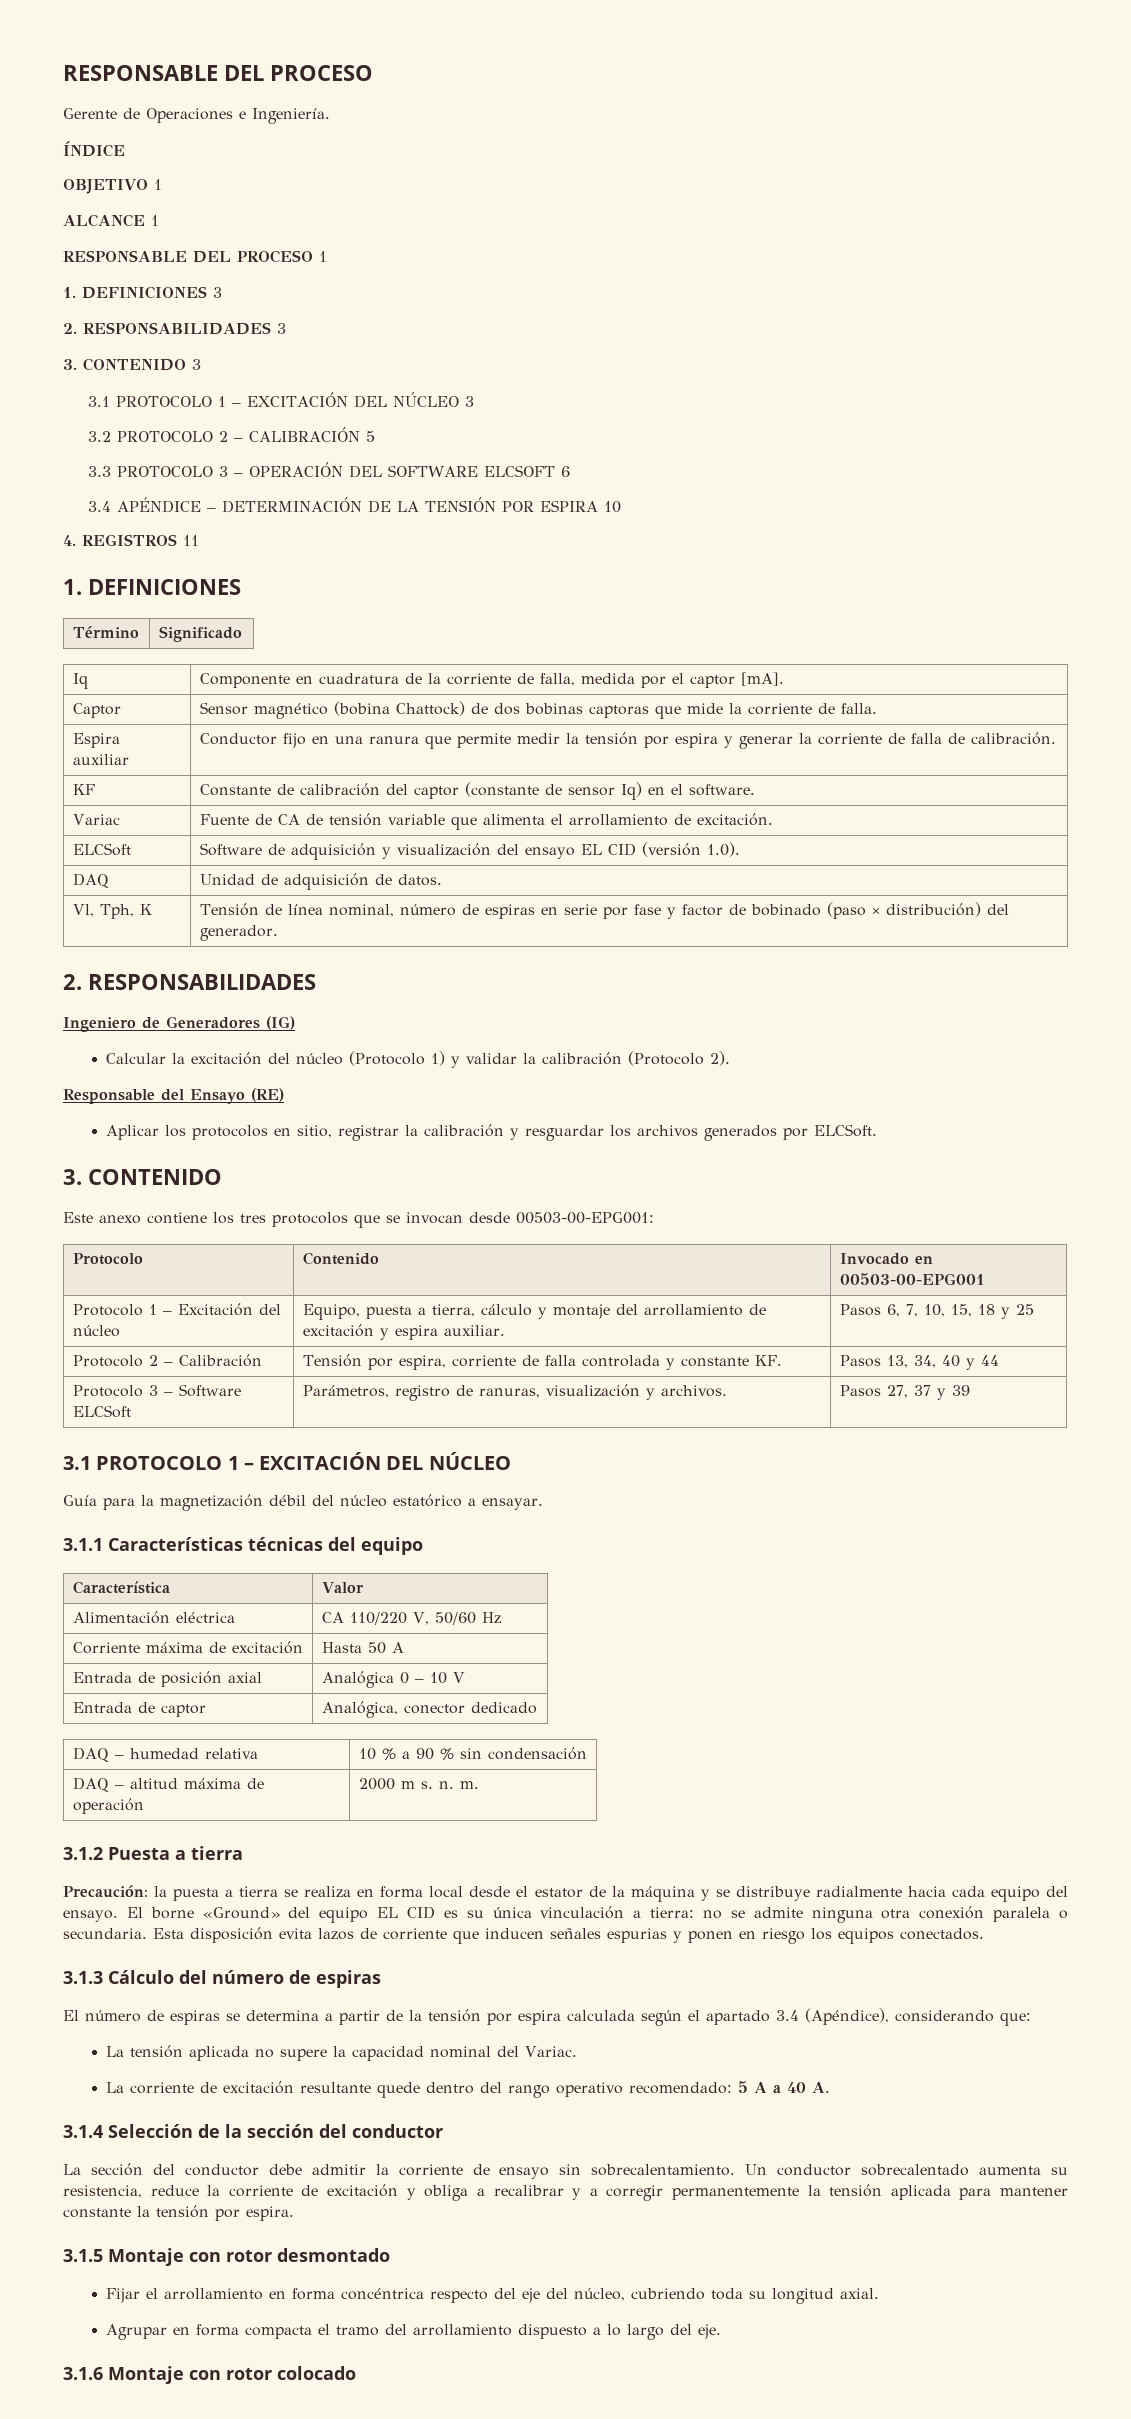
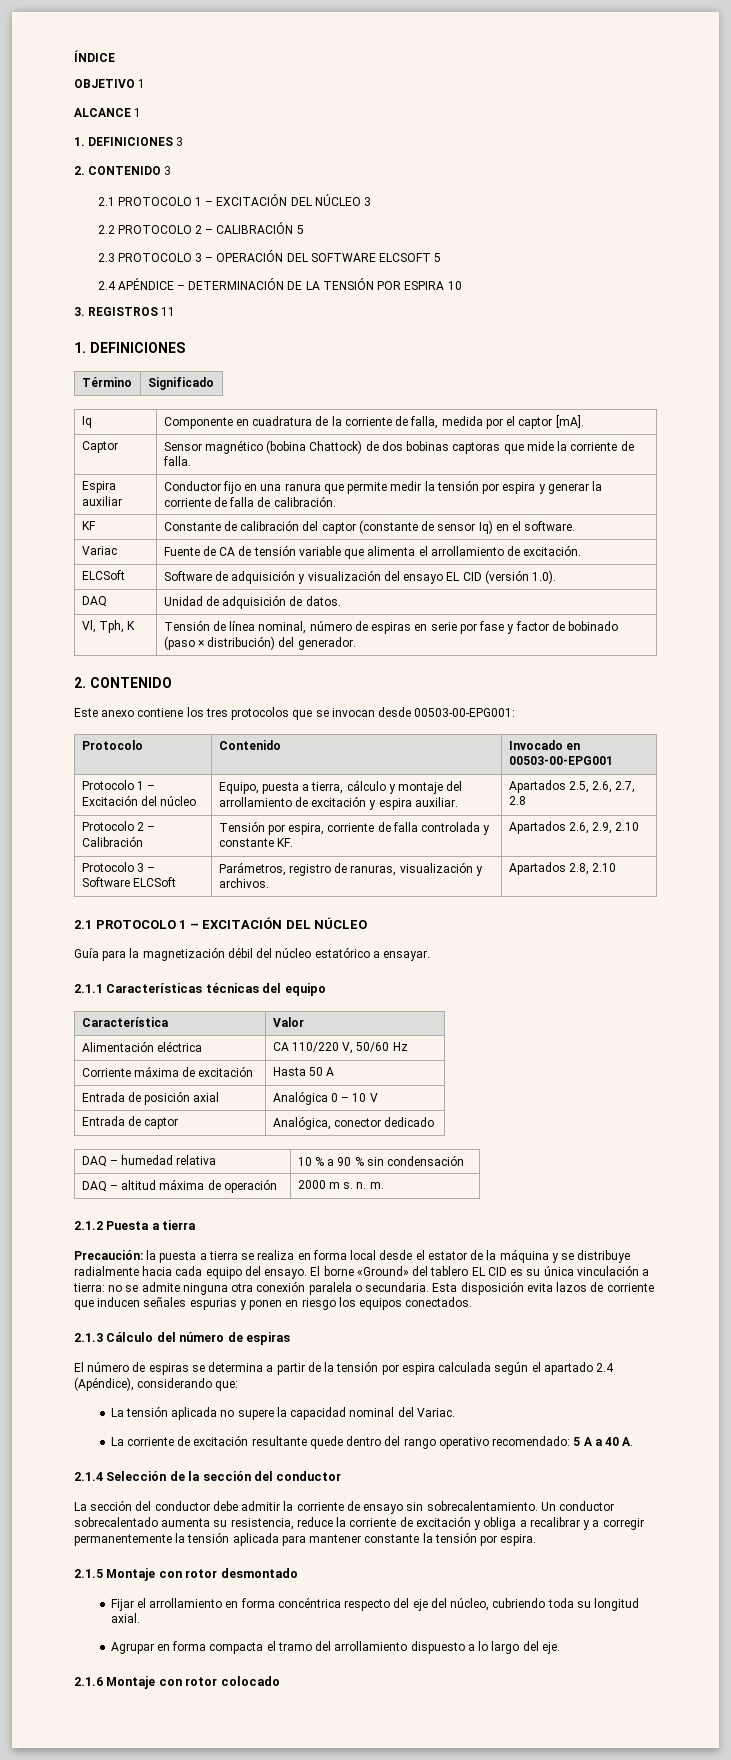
[63,65,373,81] [63,108,330,124] RESPONSABLE DEL PROCESO // Gerente de Operaciones e Ingeniería. // -> (74, 56) none
[63,250,327,263] // RESPONSABLE DEL PROCESO 1 -> (142, 112) none
[83,322,286,335] [63,359,77,370] RESPONSABILIDADES 3 // 3. -> (85, 170) none
[88,396,111,407] 3.1 -> [97,197,115,206] 2.1
[88,431,112,442] 3.2 -> [97,225,115,234] 2.2
[88,466,112,477] 3.3 -> [97,253,115,262] 2.3
[561,466,571,477] [88,501,112,512] 6 // 3.4 -> [434,253,442,262] [97,281,116,290] 5 // 2.4
[63,535,76,546] 4. -> [74,307,85,316] 3.
[88,974,316,990] [63,1016,295,1032] [105,1051,730,1068] [63,1088,284,1104] [105,1124,877,1141] [63,1169,82,1185] RESPONSABILIDADES // Ingeniero de Generadores (IG) // Calcular la excitación del núcleo (Protocolo 1) y validar la calibración (Protocolo 2). // Responsable del Ensayo (RE) // Aplicar los protocolos en sitio, registrar la calibración y resguardar los archivos generados por ELCSoft. // 3. -> (86, 682) none
[839,1304,1034,1319] Pasos 6, 7, 10, 15, 18 y 25 -> [508,780,636,793] [508,796,526,805] Apartados 2.5, 2.6, 2.7, 2.8
[839,1355,999,1370] Pasos 13, 34, 40 y 44 -> [508,821,640,834] Apartados 2.6, 2.9, 2.10
[839,1385,970,1400] [63,1456,91,1470] Pasos 27, 37 y 39 // 3.1 -> [508,862,617,875] [74,920,92,929] Apartados 2.8, 2.10 // 2.1
[63,1538,103,1551] 3.1.1 -> [74,984,103,993] 2.1.1
[63,1847,103,1860] 3.1.2 -> [74,1221,103,1230] 2.1.2
[319,1907,369,1923] equipo -> [430,1266,469,1276] tablero
[63,1971,103,1984] 3.1.3 -> [74,1333,103,1342] 2.1.3
[776,2010,799,2021] 3.4 -> [596,1363,615,1372] 2.4
[63,2125,103,2138] 3.1.4 -> [74,1472,103,1481] 2.1.4
[63,2249,103,2262] 3.1.5 -> [74,1569,103,1578] 2.1.5
[63,2367,103,2380] 3.1.6 -> [74,1677,103,1686] 2.1.6

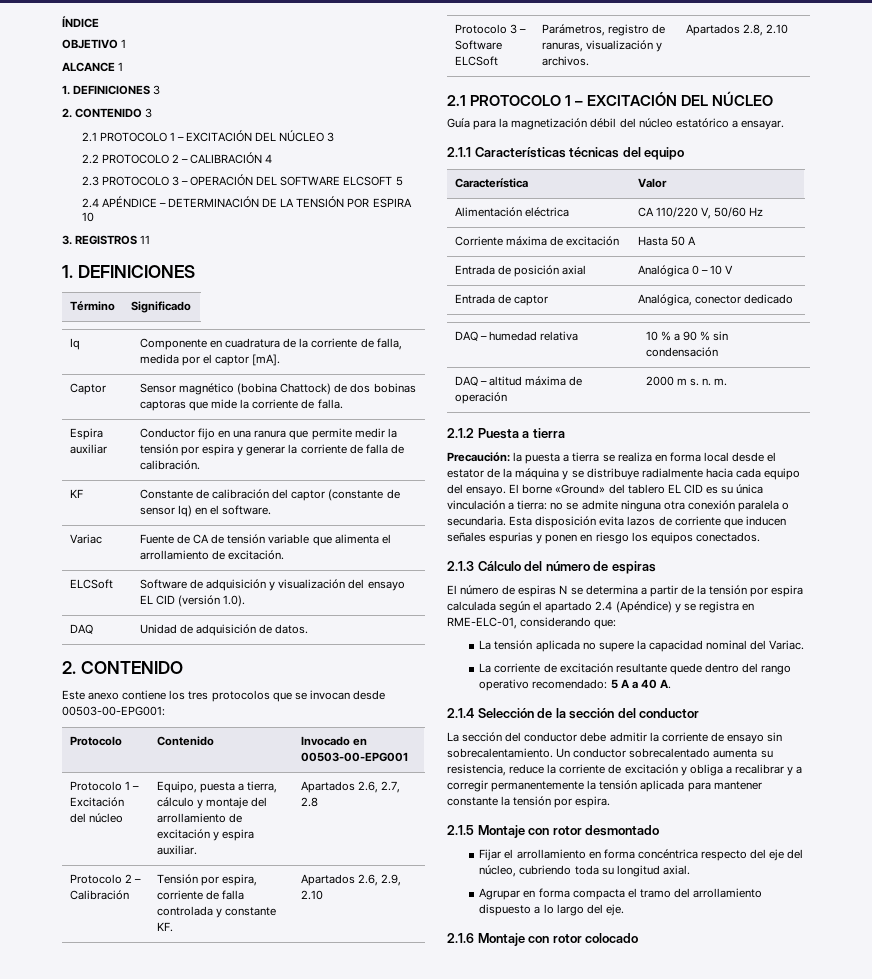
[296,225,304,234] 5 -> [265,154,273,163] 4
[81,620,136,633] [163,620,619,634] [163,636,356,650] // Vl, Tph, K | Tensión de línea nominal, número de espiras en serie por fase y factor de bobinado (paso × distribución) del generador. -> (309, 629) none
[568,781,589,793] 2.5, -> (355, 787) none
(189, 1369) none -> [559,585,568,594] N
[74,1377,134,1391] (Apéndice), -> [615,601,754,613] [447,617,517,629] (Apéndice) y se registra en RME-ELC-01,

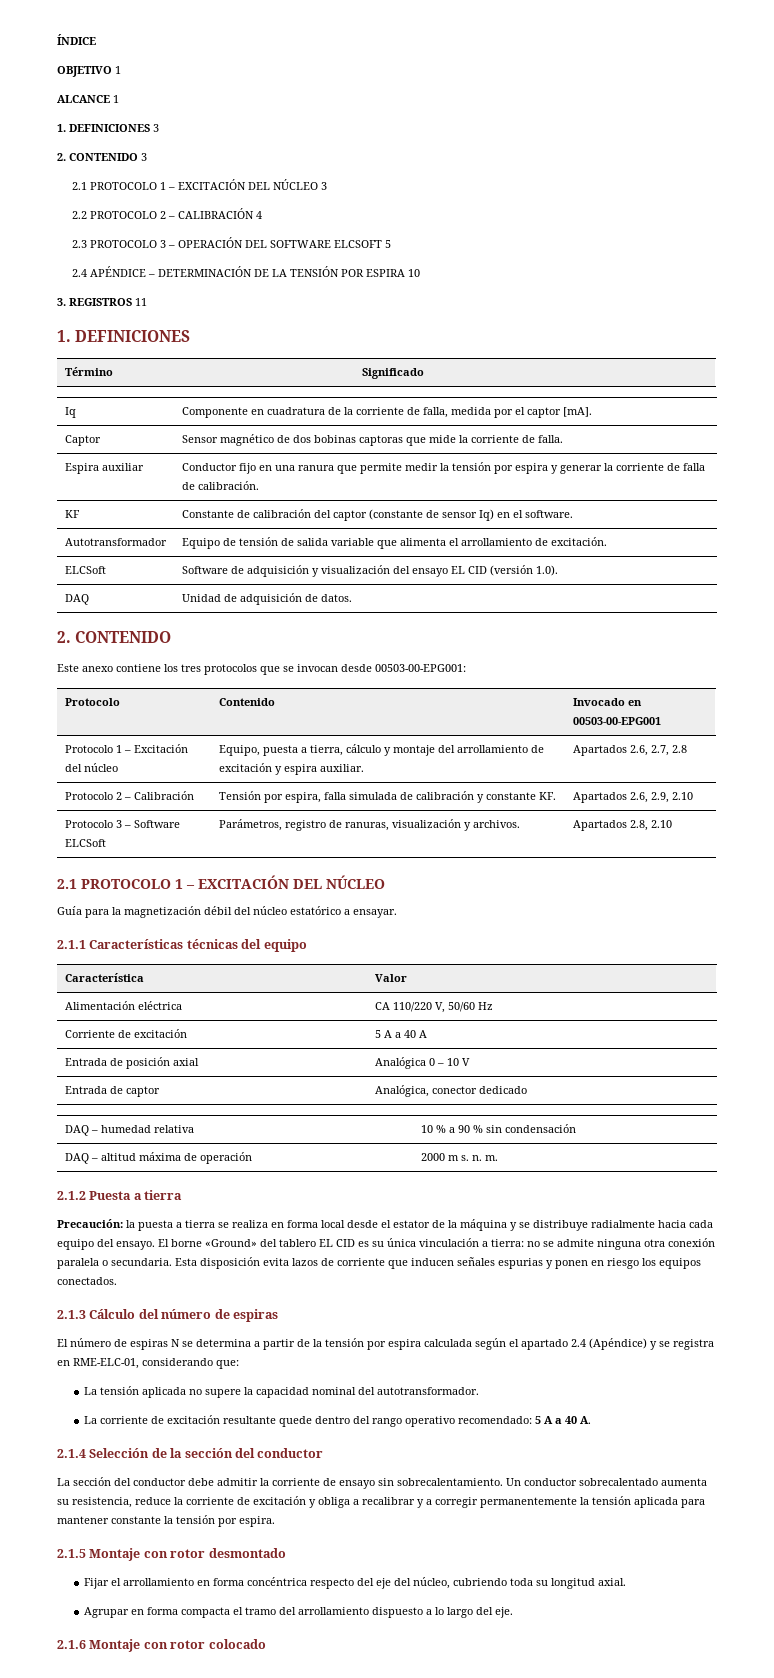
[237,383,332,395] (bobina Chattock) -> (274, 440) none
[69,534,102,544] [139,534,266,544] Variac | Fuente de CA de tensión -> [64,538,167,546] [181,537,328,549] Autotransformador | Equipo de tensión de salida
[156,890,245,900] [156,906,213,916] corriente de falla controlada -> [323,791,474,800] falla simulada de calibración
[506,236,548,246] máxima -> (115, 1034) none
[637,236,686,246] Hasta 50 -> [374,1030,416,1038] 5 A a 40
[769,640,805,650] Variac. -> [376,1387,479,1395] autotransformador.

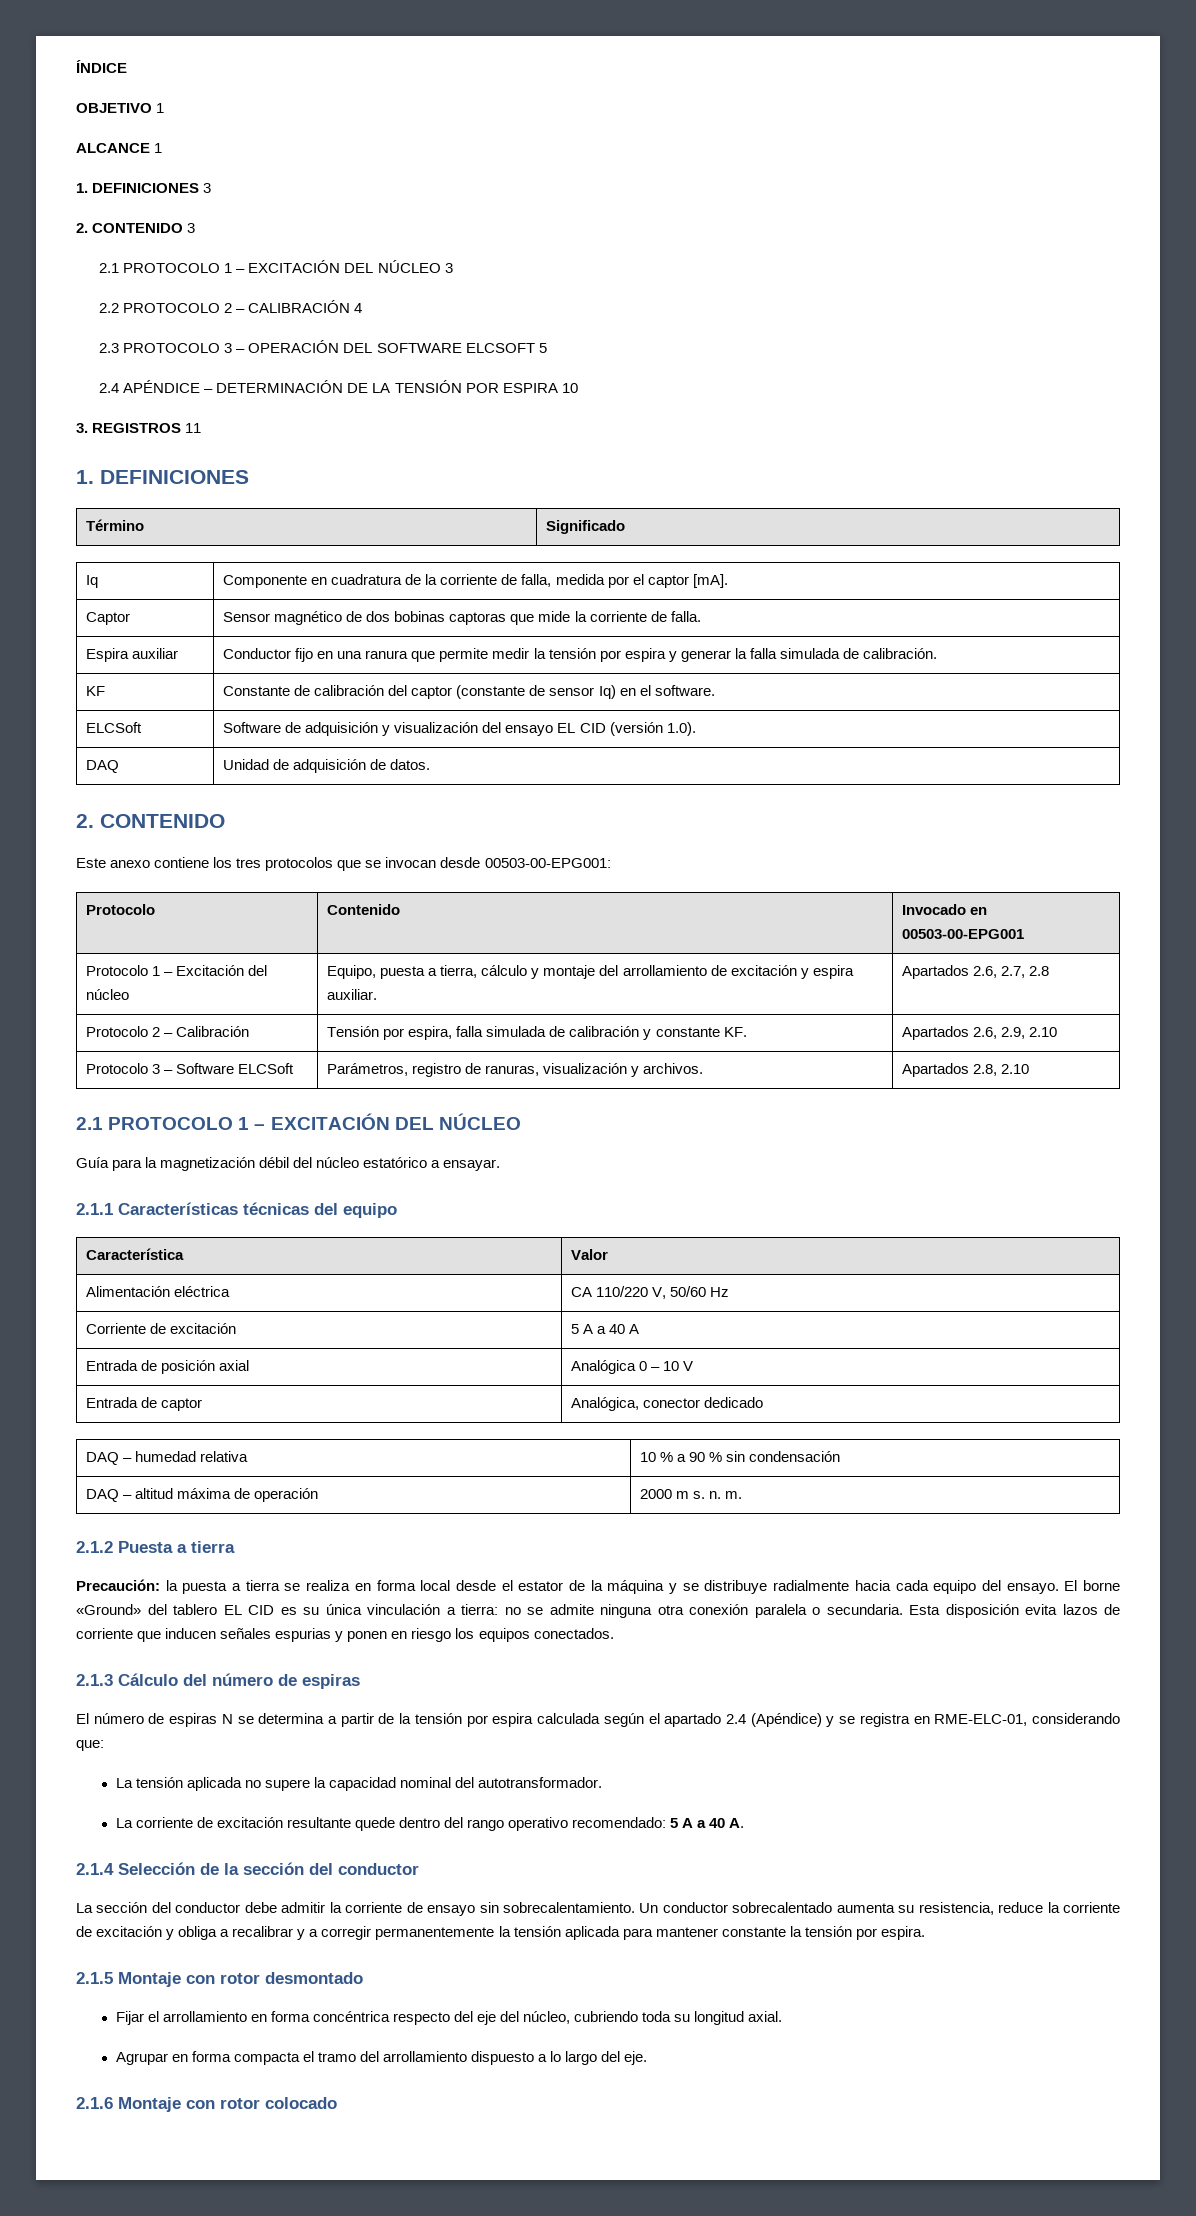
[615,463,705,471] corriente de falla -> [749,648,840,659] falla simulada
[64,538,167,546] [181,537,607,549] // Autotransformador | Equipo de tensión de salida variable que alimenta el arrollamiento de excitación. -> (715, 690) none

